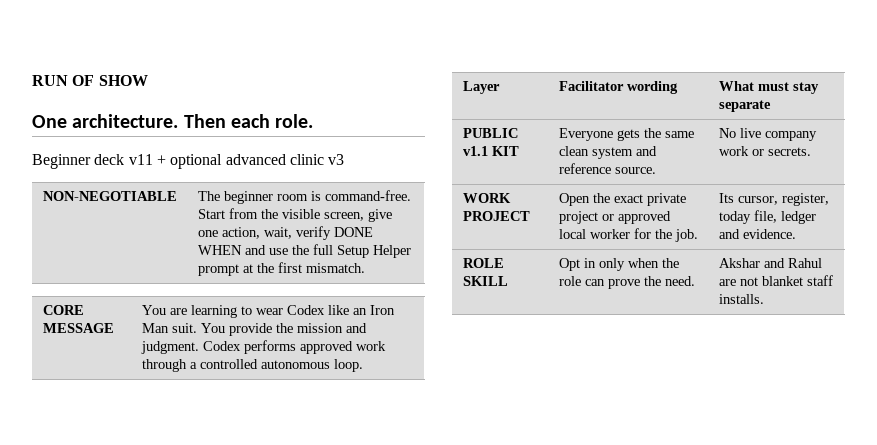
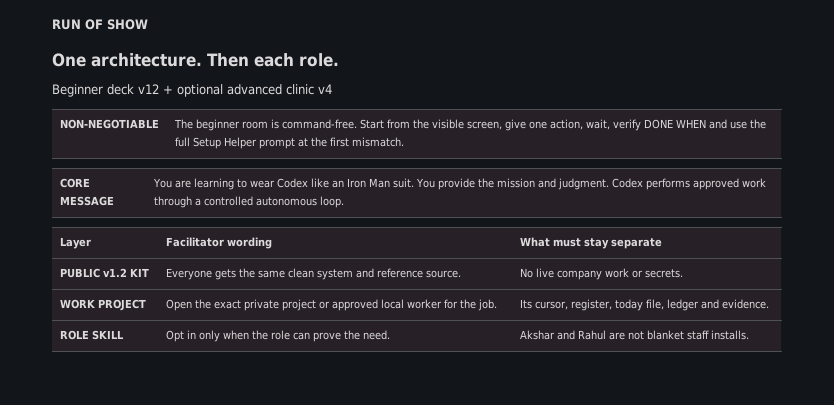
[128,154,153,165] v11 -> [138,84,159,94] v12
[328,154,345,165] v3 -> [318,84,332,94] v4
[462,146,488,156] v1.1 -> [102,268,127,277] v1.2

